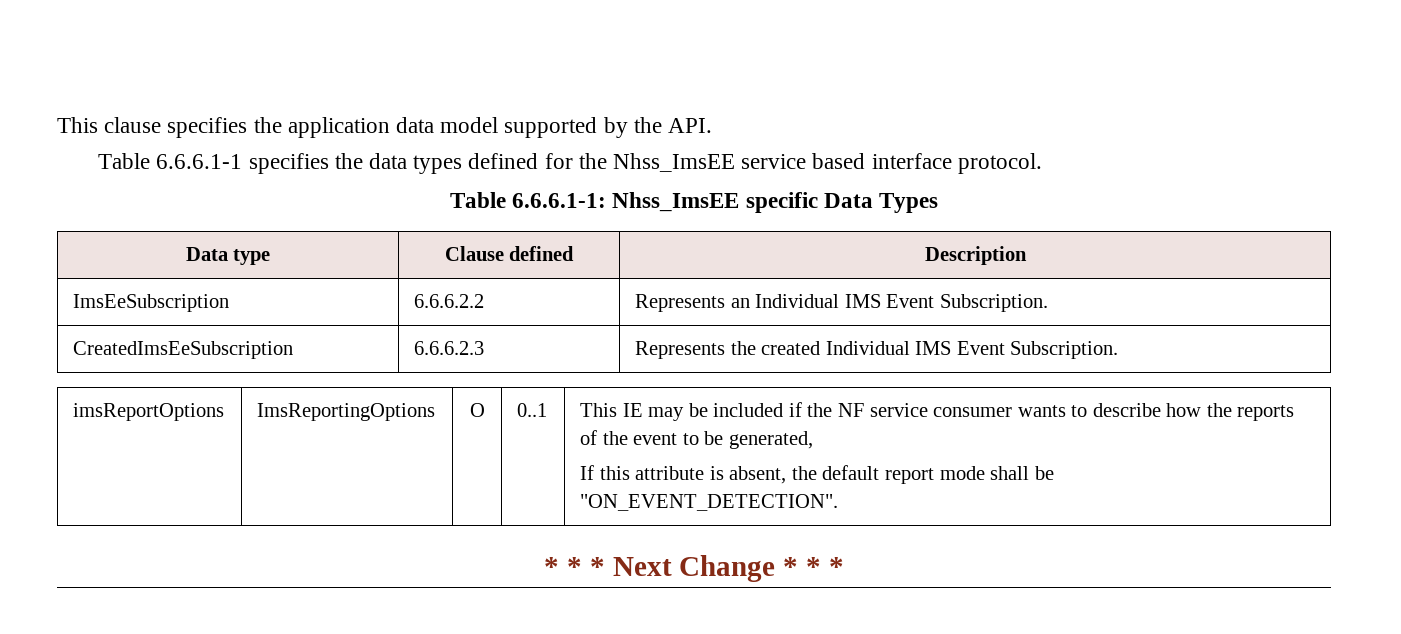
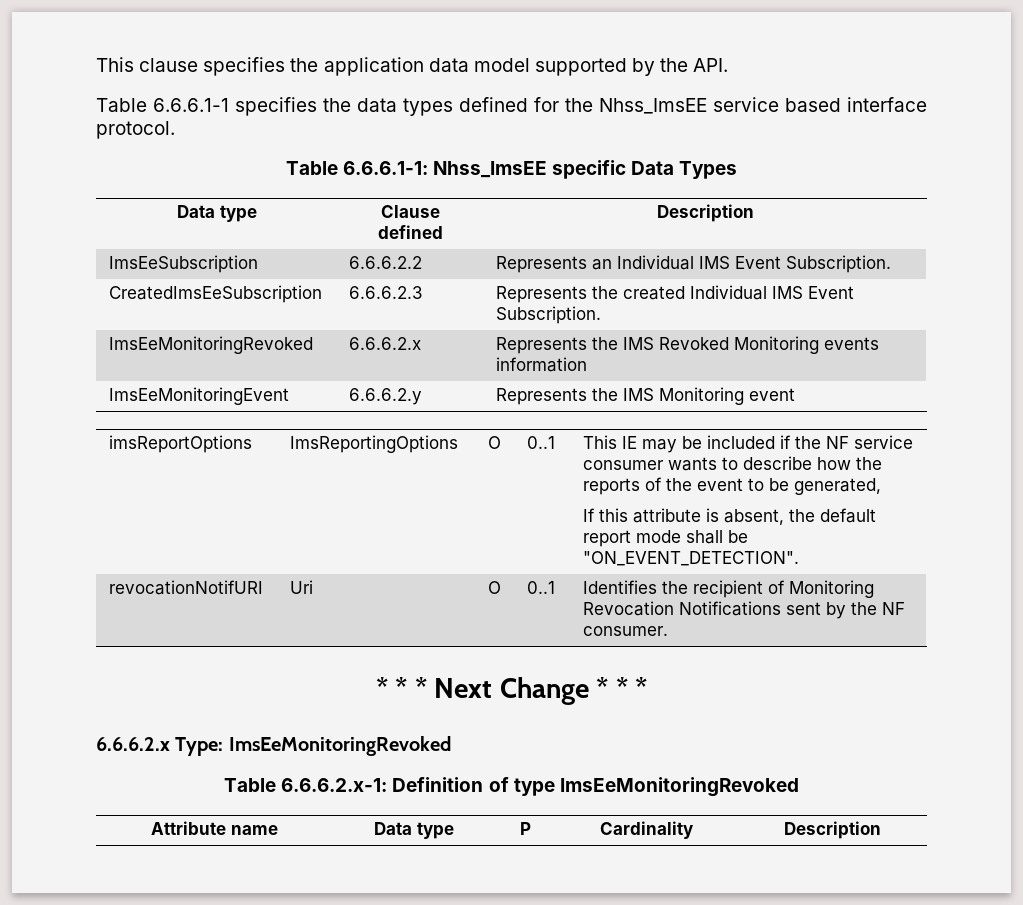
(1119, 350) none -> [109,336,314,354] [349,337,422,350] [496,336,880,354] [496,357,588,372] [109,387,290,405] [349,388,423,405] [496,387,796,405] // ImsEeMonitoringRevoked | 6.6.6.2.x | Represents the IMS Revoked Monitoring events information // ImsEeMonitoringEvent | 6.6.6.2.y | Represents the IMS Monitoring event
(839, 502) none -> [109,580,264,595] [290,580,314,594] [487,581,501,594] [527,581,556,594] [583,580,875,598] [583,601,906,619] [583,626,669,636] // revocationNotifURI | Uri | O | 0..1 | Identifies the recipient of Monitoring Revocation Notifications sent by the NF consumer.
(844, 566) none -> [96,736,451,756] [224,777,799,797] [150,821,278,835] [373,822,454,839] [519,822,531,835] [599,821,693,839] [783,821,881,839] // 6.6.6.2.x Type: ImsEeMonitoringRevoked // Table 6.6.6.2.x-1: Definition of type ImsEeMonitoringRevoked // Attribute name | Data type | P | Cardinality | Description

